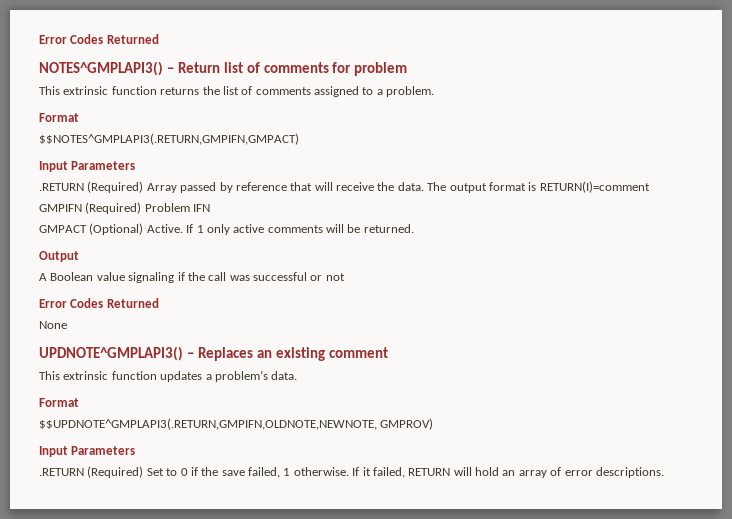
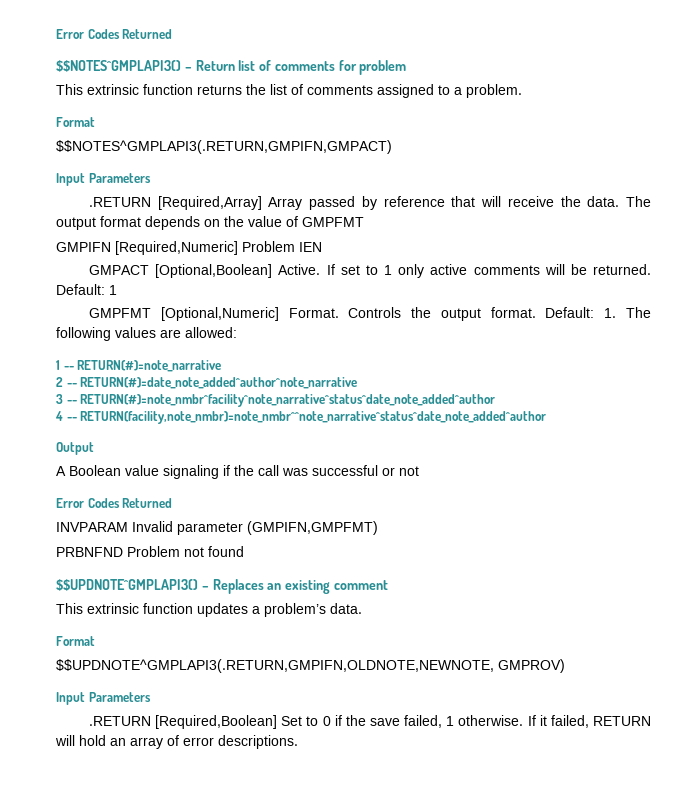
[39,34,159,44] [39,61,163,76] Error Codes Returned // NOTES^GMPLAPI3() -> [56,29,173,39] [56,60,181,72] Error Codes Returned // $$NOTES^GMPLAPI3()
[87,181,144,193] (Required) -> [157,196,262,210] [Required,Array]
[528,181,650,193] [39,202,211,214] is RETURN(I)=comment // GMPIFN (Required) Problem IFN -> [145,216,364,230] [56,241,322,255] depends on the value of GMPFMT // GMPIFN [Required,Numeric] Problem IEN
[89,223,144,235] (Optional) -> [155,264,273,278] [Optional,Boolean]
(194, 228) none -> [340,265,378,275] set to
(414, 228) none -> [56,284,117,295] [88,307,651,321] [56,327,237,341] [56,360,222,372] [56,377,358,389] [56,394,496,407] [55,411,547,424] Default: 1 // GMPFMT [Optional,Numeric] Format. Controls the output format. Default: 1. The following values are allowed: // 1 -- RETURN(#)=note_narrative // 2 -- RETURN(#)=date_note_added^author^note_narrative // 3 -- RETURN(#)=note_nmbr^facility^note_narrative^status^date_note_added^author // 4 -- RETURN(facility,note_nmbr)=note_nmbr^^note_narrative^status^date_note_added^author
[39,321,67,329] [39,346,183,361] None // UPDNOTE^GMPLAPI3() -> [56,521,378,535] [56,546,244,557] [56,579,198,591] INVPARAM Invalid parameter (GMPIFN,GMPFMT) // PRBNFND Problem not found // $$UPDNOTE^GMPLAPI3()
[87,466,144,478] (Required) -> [155,715,278,729] [Required,Boolean]

